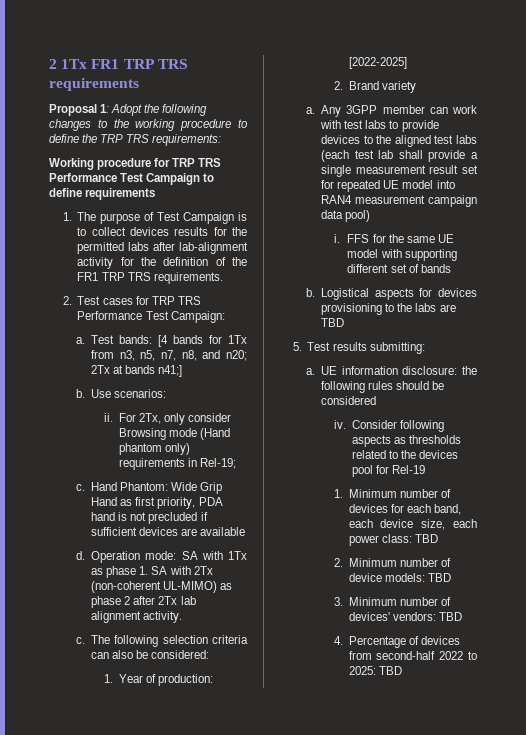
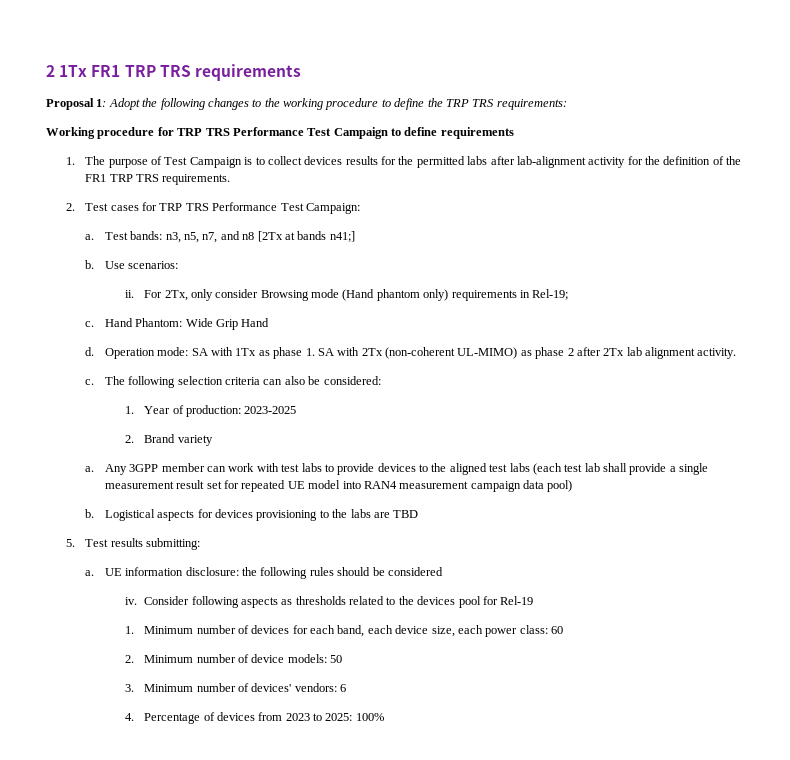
[158,335,247,347] [91,350,248,361] [91,365,111,374] [4 bands for 1Tx from n3, n5, n7, n8, and n20; 2Tx -> [165,231,283,243] n3, n5, n7, and n8 [2Tx
[120,497,223,509] [91,512,208,524] [91,527,246,536] as first priority, PDA hand is not precluded if sufficient devices are available -> (270, 322) none
[348,57,407,69] [2022-2025] -> [244,406,297,414] 2023-2025
[333,234,454,243] [347,249,457,261] [347,264,451,273] // i. FFS for the same UE model with supporting different set of bands -> (573, 486) none
[414,534,438,543] TBD -> [551,626,564,634] 60
[427,573,451,582] TBD -> [330,655,343,663] 50
[438,612,462,621] TBD -> [340,684,347,692] 6
[376,651,464,660] second-half 2022 -> [285,713,310,721] 2023
[378,666,402,675] TBD -> [355,713,384,721] 100%

